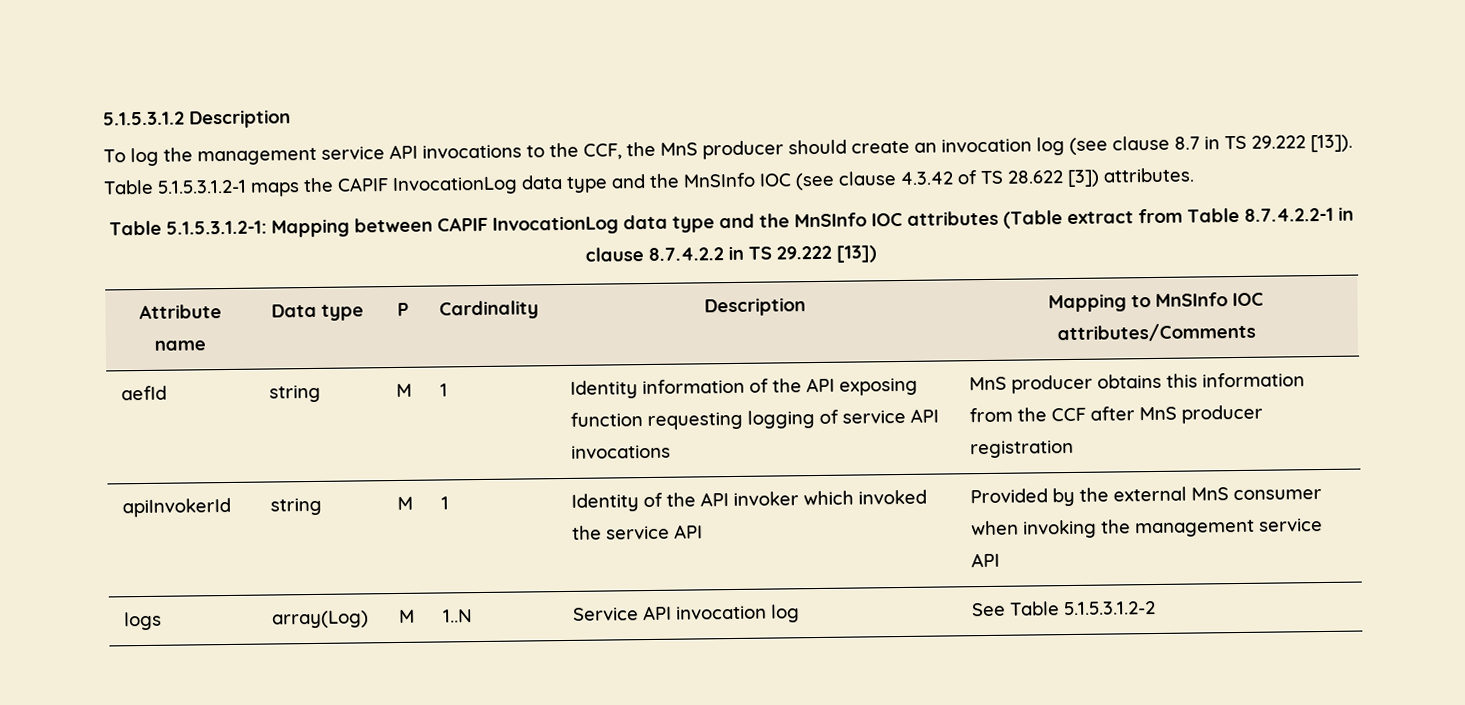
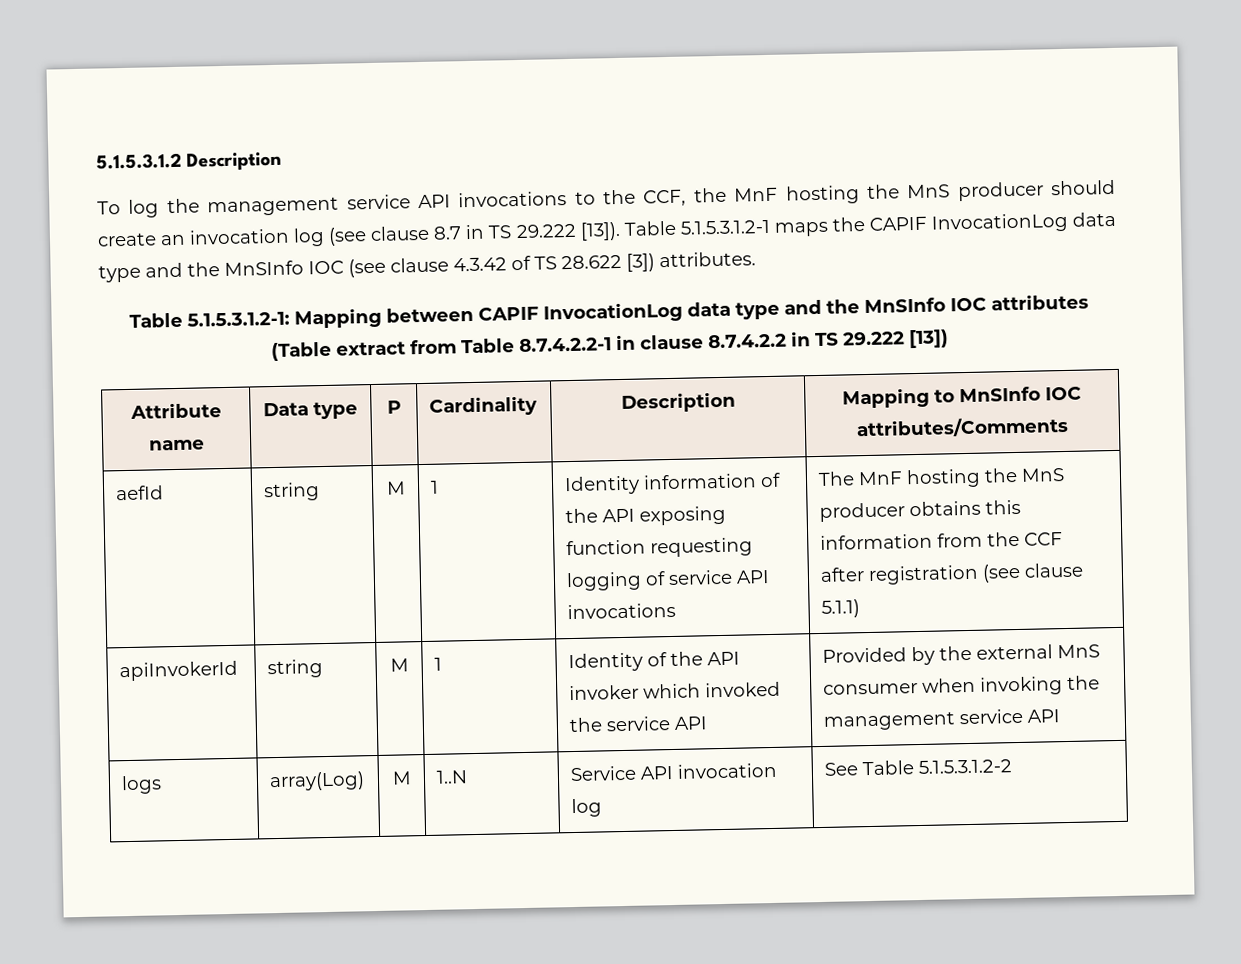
(656, 149) none -> [734,184,900,205] MnF hosting the
(671, 451) none -> [818,467,1019,489] The MnF hosting the
[1138,404,1263,424] MnS producer -> (866, 574) none
(1074, 449) none -> [982,562,1085,583] [821,599,861,618] (see clause 5.1.1)

